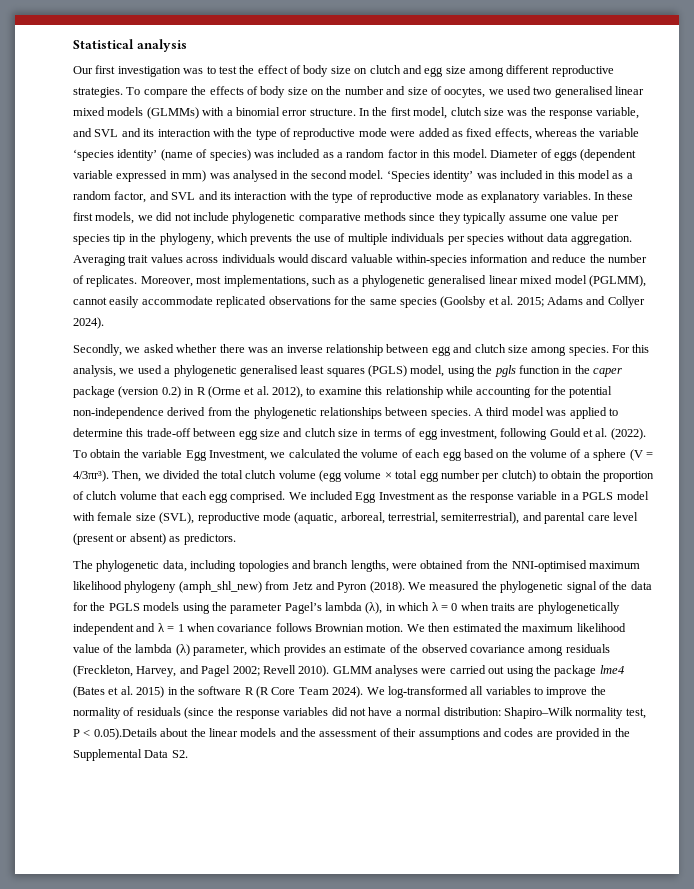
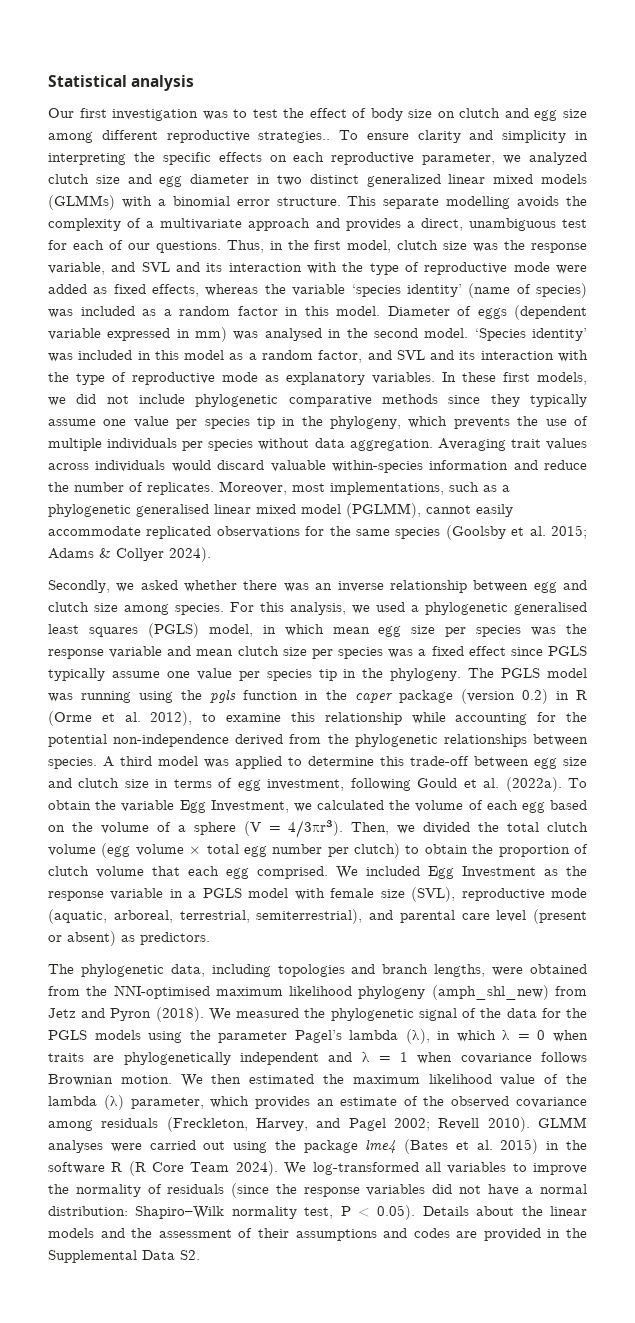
[73,86,613,98] strategies. To compare the effects of body size on the number and size of oocytes, we used two generalised -> [258,130,588,143] [48,152,588,165] [48,174,441,187] strategies.. To ensure clarity and simplicity in interpreting the specific effects on each reproductive parameter, we analyzed clutch size and egg diameter in two distinct generalized
[359,108,370,116] In -> [347,196,587,209] [48,218,588,231] [48,240,283,253] This separate modelling avoids the complexity of a multivariate approach and provides a direct, unambiguous test for each of our questions. Thus, in
[586,296,606,305] and -> [99,548,111,558] &
(445, 371) none -> [262,624,588,637] [48,646,587,659] [48,668,587,681] [48,691,132,703] in which mean egg size per species was the response variable and mean clutch size per species was a fixed effect since PGLS typically assume one value per species tip in the phylogeny. The PGLS model was running
[610,428,646,440] (2022). -> [505,777,562,792] (2022a).
[93,728,157,740] 0.05).Details -> [377,1205,469,1220] 0.05). Details

